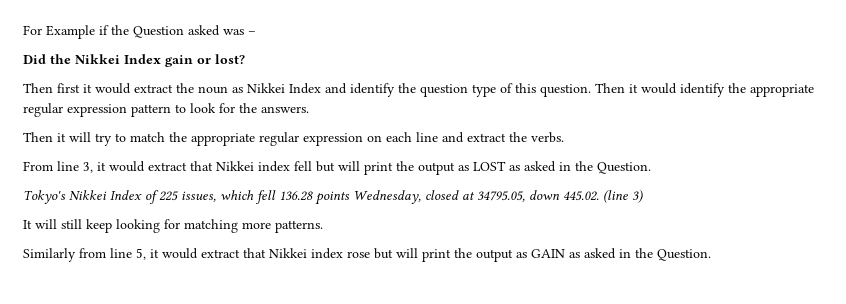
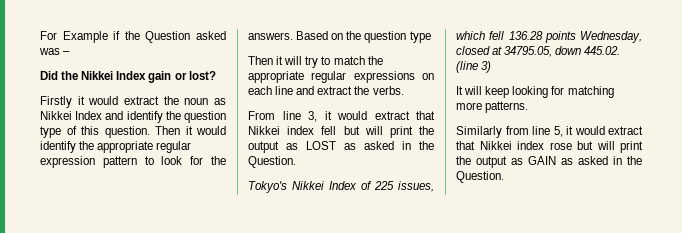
[23,83,80,93] Then first -> [40,96,72,108] Firstly
(309, 109) none -> [296,31,431,43] Based on the question type
[303,133,363,146] expression -> [353,71,415,83] expressions
[61,219,82,229] still -> (483, 90) none

